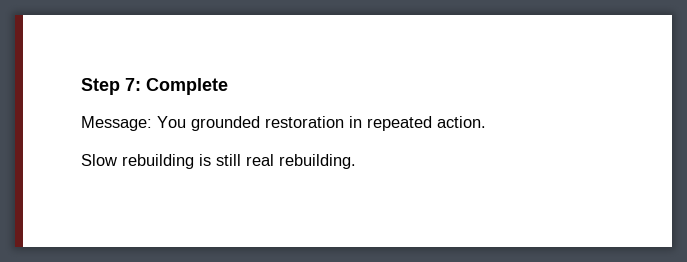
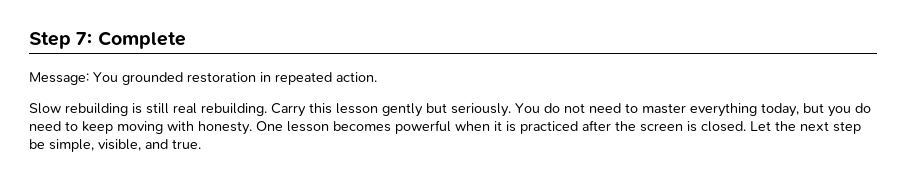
(356, 161) none -> [271,103,871,117] [29,120,861,135] [29,139,201,152] Carry this lesson gently but seriously. You do not need to master everything today, but you do need to keep moving with honesty. One lesson becomes powerful when it is practiced after the screen is closed. Let the next step be simple, visible, and true.

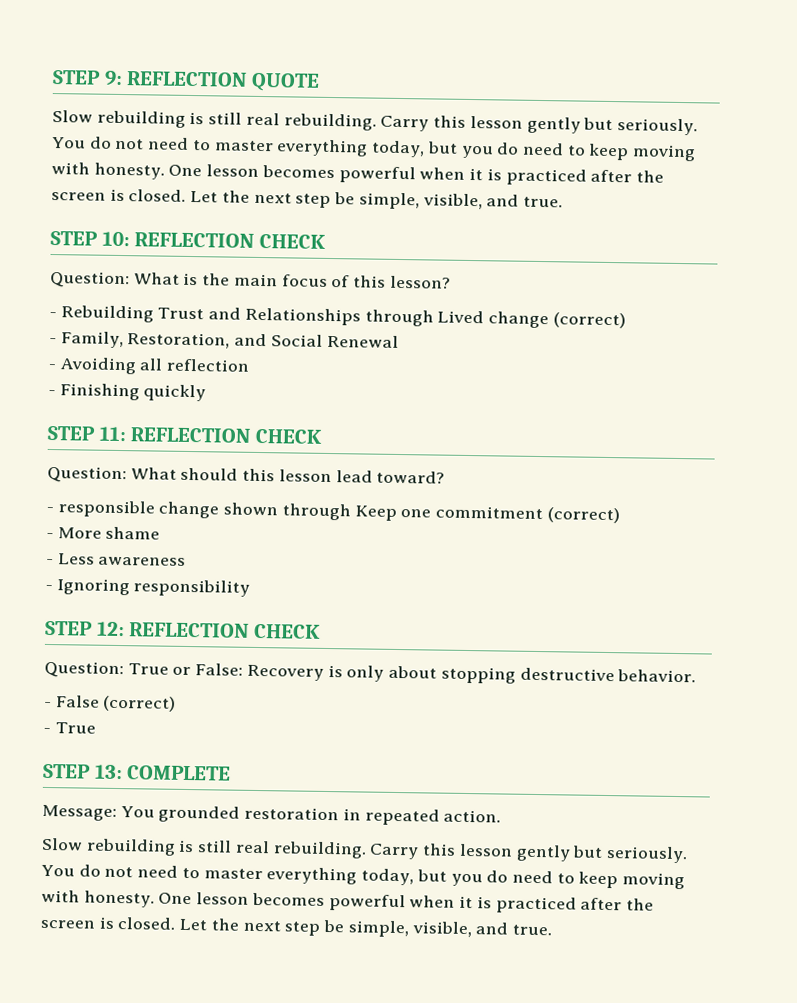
[29,31,186,49] Step 7: Complete -> [52,70,320,92] [52,110,698,136] [52,136,697,162] [51,162,664,186] [51,188,563,210] [50,230,326,249] [50,270,451,289] [49,305,626,329] [49,331,399,349] [48,357,251,375] [48,383,207,402] [47,425,323,444] [47,465,446,484] [46,500,620,524] [46,526,161,540] [46,553,187,566] [45,578,251,597] [45,620,321,639] [44,660,697,684] [44,695,177,712] [43,722,96,734] [43,763,232,781] STEP 9: REFLECTION QUOTE // Slow rebuilding is still real rebuilding. Carry this lesson gently but seriously. You do not need to master everything today, but you do need to keep moving with honesty. One lesson becomes powerful when it is practiced after the screen is closed. Let the next step be simple, visible, and true. // STEP 10: REFLECTION CHECK // Question: What is the main focus of this lesson? // - Rebuilding Trust and Relationships through Lived change (correct) // - Family, Restoration, and Social Renewal // - Avoiding all reflection // - Finishing quickly // STEP 11: REFLECTION CHECK // Question: What should this lesson lead toward? // - responsible change shown through Keep one commitment (correct) // - More shame // - Less awareness // - Ignoring responsibility // STEP 12: REFLECTION CHECK // Question: True or False: Recovery is only about stopping destructive behavior. // - False (correct) // - True // STEP 13: COMPLETE

